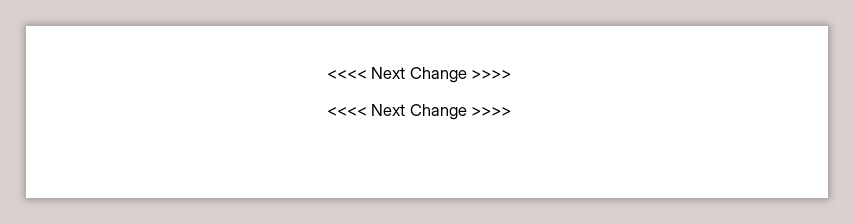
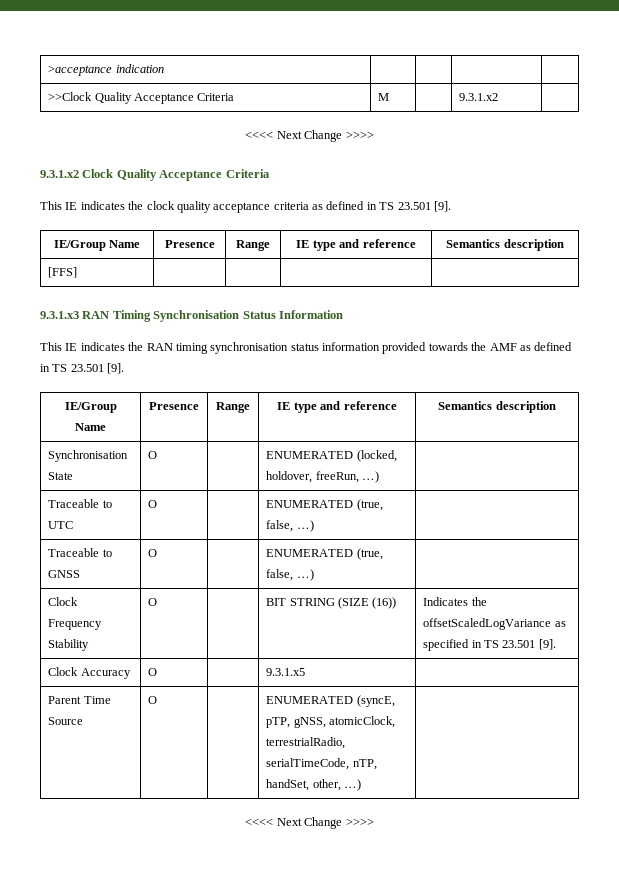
[326,67,512,83] <<<< Next Change >>>> -> [48,64,164,76] [48,92,235,104] [378,93,390,101] [459,93,499,101] [245,130,374,142] [40,169,270,181] [40,201,451,213] [53,240,141,251] [164,240,215,248] [236,240,270,251] [296,239,416,251] [446,239,564,251] [48,267,78,278] [40,310,343,322] [40,342,573,354] [40,363,125,374] [64,402,117,413] [75,423,106,431] [149,402,199,410] [216,402,250,413] [277,401,397,413] [438,401,556,413] [48,450,129,462] [48,472,74,480] [148,451,158,459] [266,450,397,462] [266,471,379,483] [48,499,112,508] [48,521,74,529] [148,500,158,508] [266,499,383,511] [266,520,314,532] [48,548,112,557] [48,570,81,578] [148,549,158,557] [266,548,383,560] [266,569,314,581] [48,597,79,606] [48,619,103,630] [48,639,90,651] [148,598,158,606] [266,597,397,609] [423,597,487,606] [423,618,566,630] [423,639,556,651] [48,667,131,679] [148,668,158,676] [266,668,306,676] [48,696,111,704] [48,717,84,725] [148,696,158,704] [266,695,395,707] [266,716,395,728] [266,737,346,749] [266,758,377,770] [266,779,361,791] >acceptance indication | | | | // >>Clock Quality Acceptance Criteria | M | | 9.3.1.x2 | // <<<< Next Change >>>> // 9.3.1.x2 Clock Quality Acceptance Criteria // This IE indicates the clock quality acceptance criteria as defined in TS 23.501 [9]. // IE/Group Name | Presence | Range | IE type and reference | Semantics description // [FFS] | | | | // 9.3.1.x3 RAN Timing Synchronisation Status Information // This IE indicates the RAN timing synchronisation status information provided towards the AMF as defined in TS 23.501 [9]. // IE/Group Name | Presence | Range | IE type and reference | Semantics description // Synchronisation State | O | | ENUMERATED (locked, holdover, freeRun, …) | // Traceable to UTC | O | | ENUMERATED (true, false, …) | // Traceable to GNSS | O | | ENUMERATED (true, false, …) | // Clock Frequency Stability | O | | BIT STRING (SIZE (16)) | Indicates the offsetScaledLogVariance as specified in TS 23.501 [9]. // Clock Accuracy | O | | 9.3.1.x5 | // Parent Time Source | O | | ENUMERATED (syncE, pTP, gNSS, atomicClock, terrestrialRadio, serialTimeCode, nTP, handSet, other, …) |

